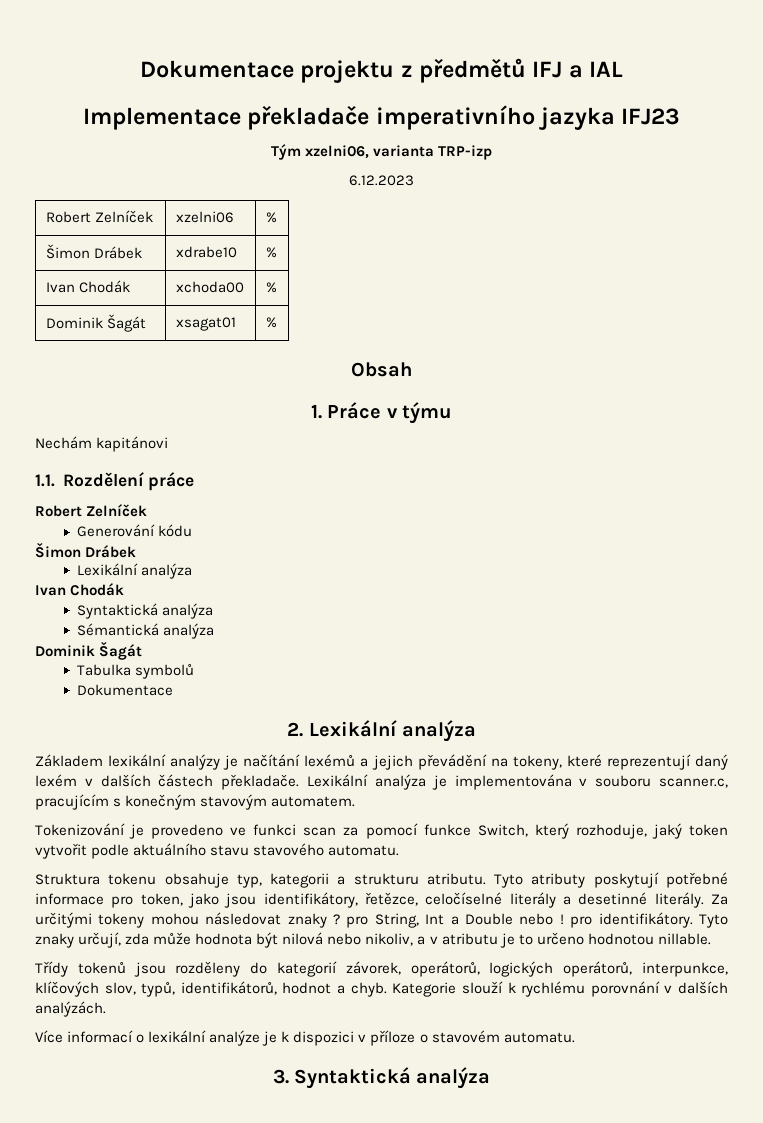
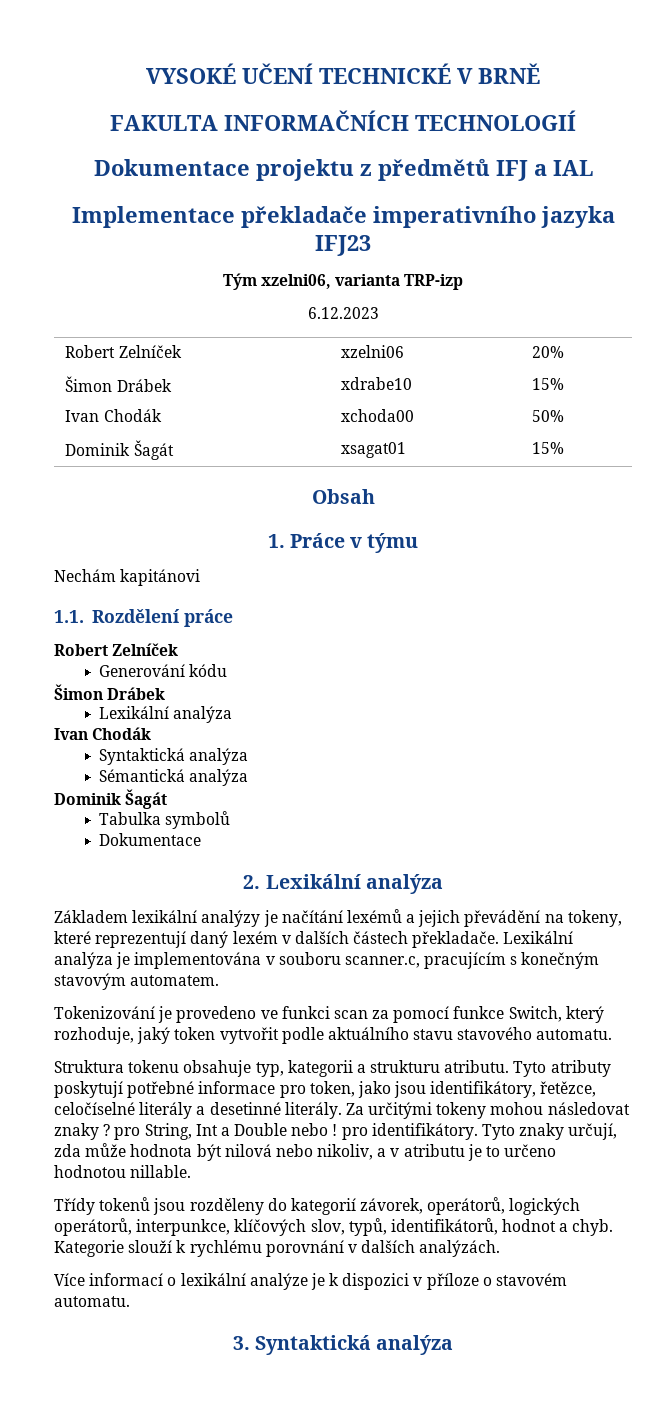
(139, 69) none -> [146,63,540,84] [110,110,576,131] VYSOKÉ UČENÍ TECHNICKÉ V BRNĚ // FAKULTA INFORMAČNÍCH TECHNOLOGIÍ //
[265,212,277,223] % -> [532,346,565,358] 20%
[265,247,277,258] % -> [532,378,565,390] 15%
[265,282,277,293] % -> [532,410,565,422] 50%
[265,317,277,328] % -> [532,442,565,454] 15%

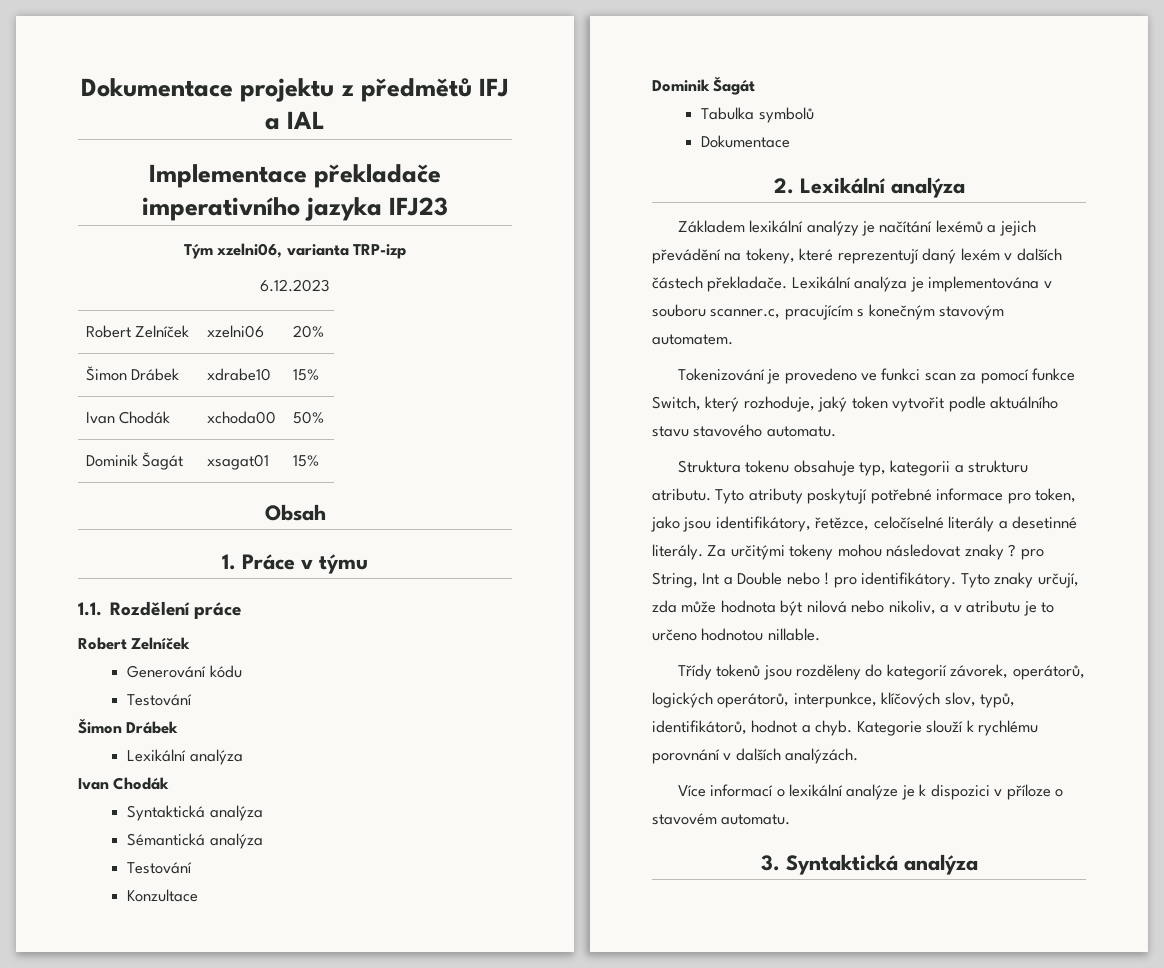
[146,63,540,84] [110,110,576,131] VYSOKÉ UČENÍ TECHNICKÉ V BRNĚ // FAKULTA INFORMAČNÍCH TECHNOLOGIÍ // -> (81, 87) none
[54,569,201,586] // Nechám kapitánovi -> (368, 564) none
(227, 670) none -> [127,694,193,706] // Testování
(248, 777) none -> [127,862,193,874] [127,889,199,902] // Testování // Konzultace

